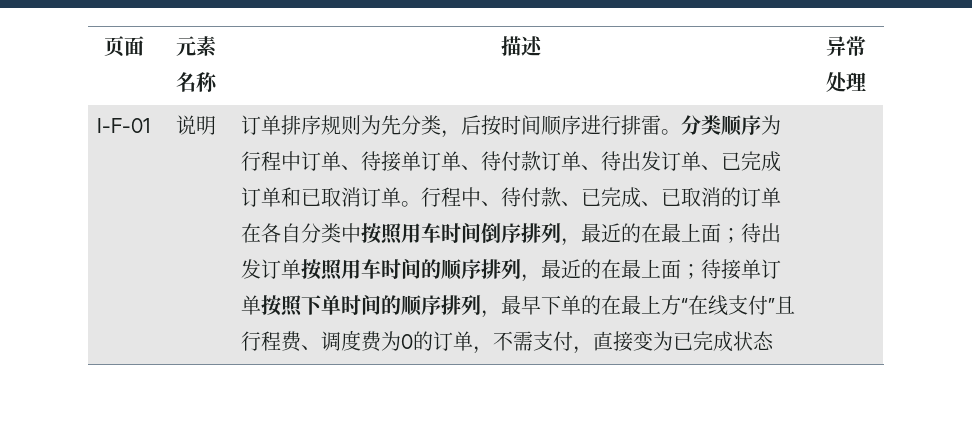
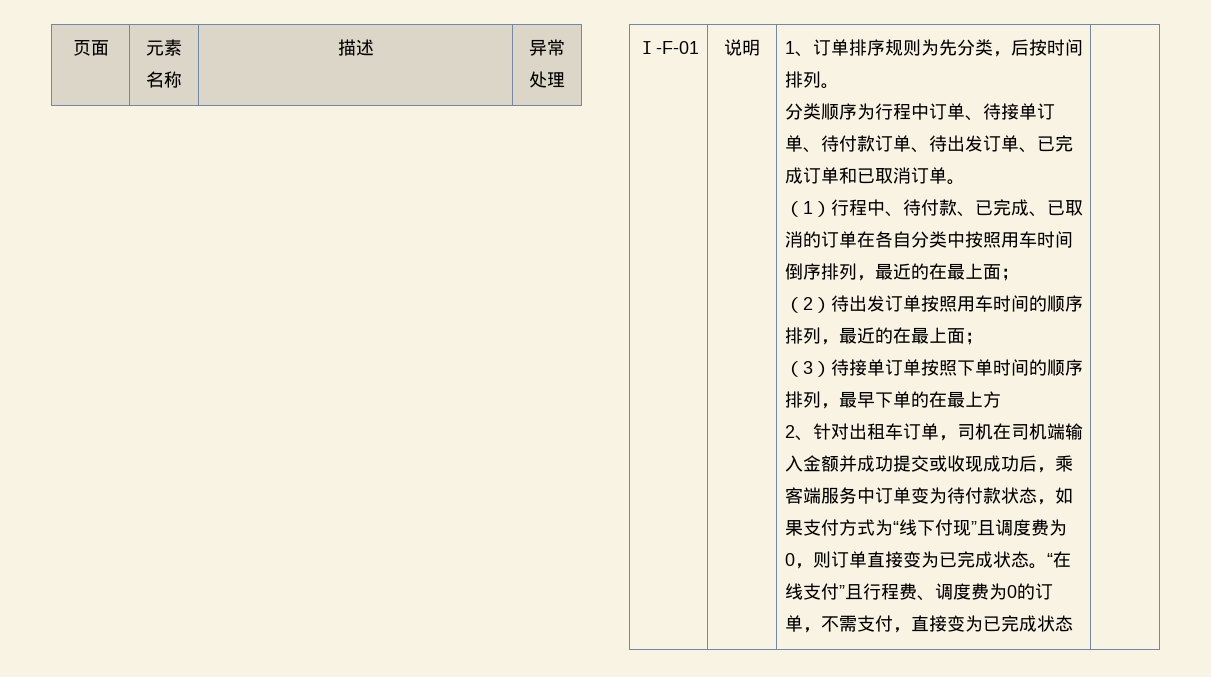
(216, 125) none -> [784,41,813,57] 1、
[541,115,682,136] 顺序进行排雷。 -> [784,71,839,89] 排列。 //
(422, 204) none -> [784,201,831,217] // （1）
(742, 235) none -> [784,297,831,313] // （2）
(702, 271) none -> [784,361,831,377] // （3）
(682, 305) none -> [784,423,1083,441] [784,455,1073,473] [784,487,1073,505] [784,519,1067,536] [784,551,1047,569] // 2、针对出租车订单，司机在司机端输入金额并成功提交或收现成功后，乘客端服务中订单变为待付款状态，如果支付方式为“线下付现”且调度费为0，则订单直接变为已完成状态。

